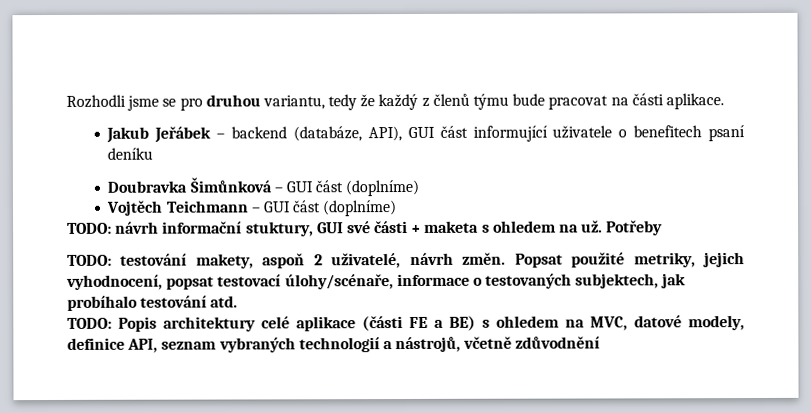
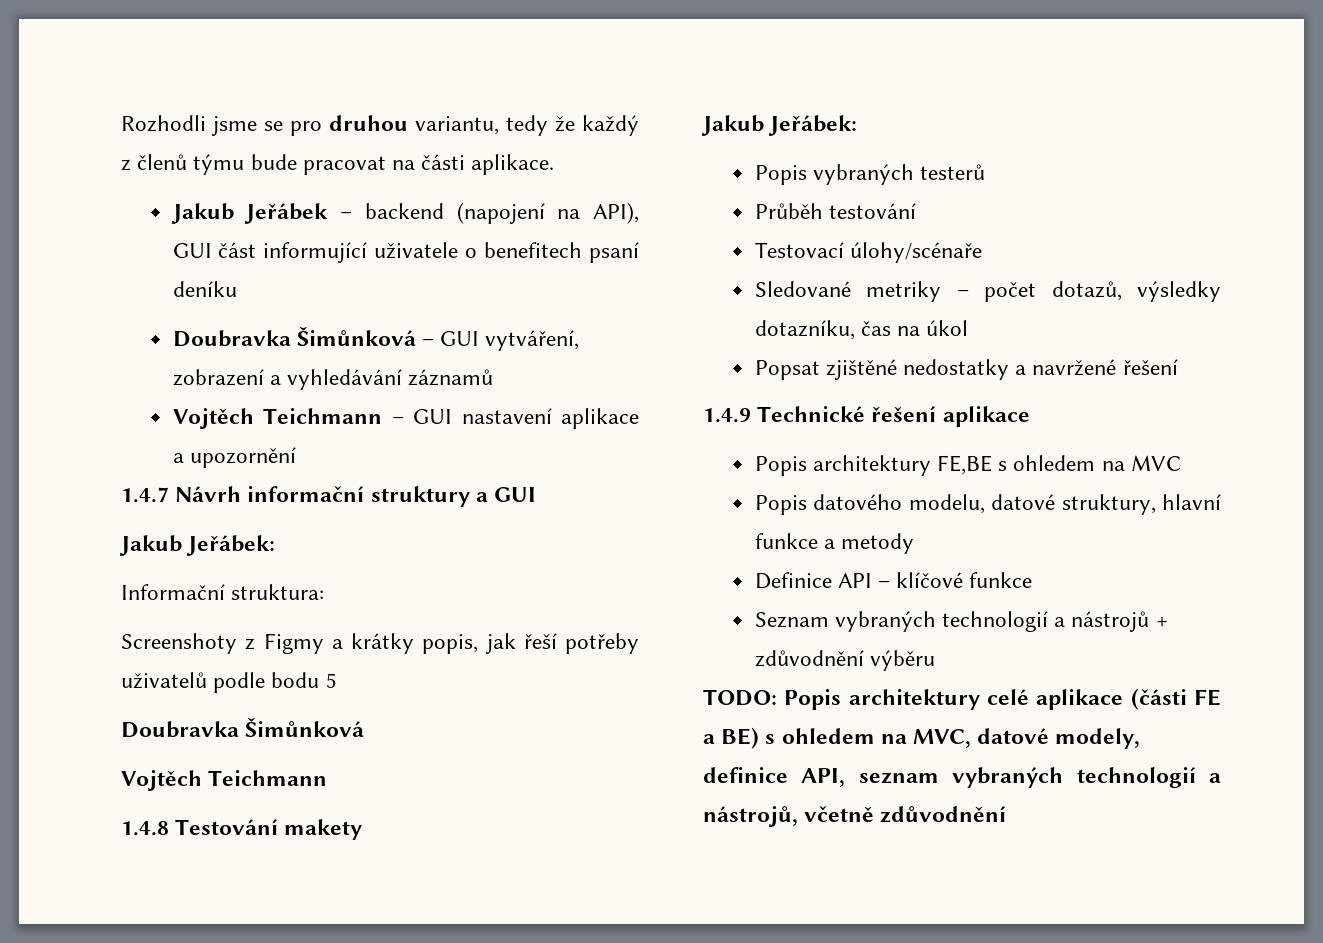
[292,126,362,142] (databáze, -> [456,202,581,224] (napojení na
[315,179,420,197] část (doplníme) -> [485,330,580,351] [172,369,494,390] vytváření, zobrazení a vyhledávání záznamů
[292,200,398,217] [67,220,664,237] [67,252,745,269] [66,273,687,290] [67,295,239,311] část (doplníme) // TODO: návrh informační stuktury, GUI své části + maketa s ohledem na už. Potřeby // TODO: testování makety, aspoň 2 uživatelé, návrh změn. Popsat použité metriky, jejich vyhodnocení, popsat testovací úlohy/scénaře, informace o testovaných subjektech, jak probíhalo testování atd. -> [461,408,639,429] [172,447,296,468] [121,486,537,507] [119,535,276,556] [121,584,325,600] [121,633,639,654] [121,672,337,693] [121,717,365,738] [121,770,328,791] [121,819,363,840] [701,115,858,136] [754,164,985,185] [754,203,916,219] [754,242,982,263] [754,281,1221,302] [754,320,969,340] [754,359,1178,380] [703,406,1030,427] [754,455,1182,476] [754,494,1221,515] [754,533,914,554] [754,572,1033,589] [754,611,1168,632] [754,650,935,671] nastavení aplikace a upozornění // 1.4.7 Návrh informační struktury a GUI // Jakub Jeřábek: // Informační struktura: // Screenshoty z Figmy a krátky popis, jak řeší potřeby uživatelů podle bodu 5 // Doubravka Šimůnková // Vojtěch Teichmann // 1.4.8 Testování makety // Jakub Jeřábek: // Popis vybraných testerů // Průběh testování // Testovací úlohy/scénaře // Sledované metriky – počet dotazů, výsledky dotazníku, čas na úkol // Popsat zjištěné nedostatky a navržené řešení // 1.4.9 Technické řešení aplikace // Popis architektury FE,BE s ohledem na MVC // Popis datového modelu, datové struktury, hlavní funkce a metody // Definice API – klíčové funkce // Seznam vybraných technologií a nástrojů + zdůvodnění výběru

